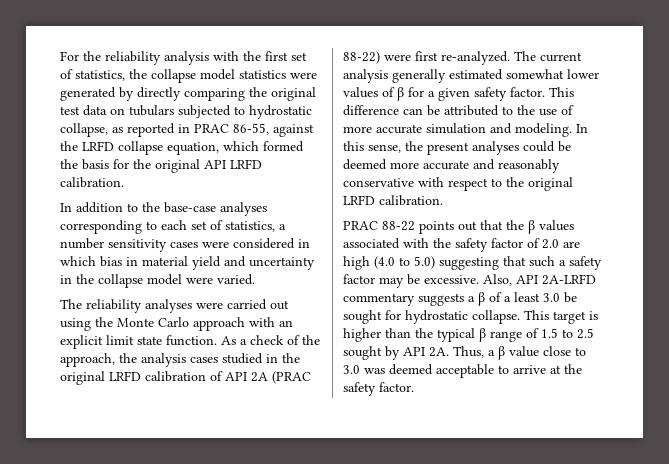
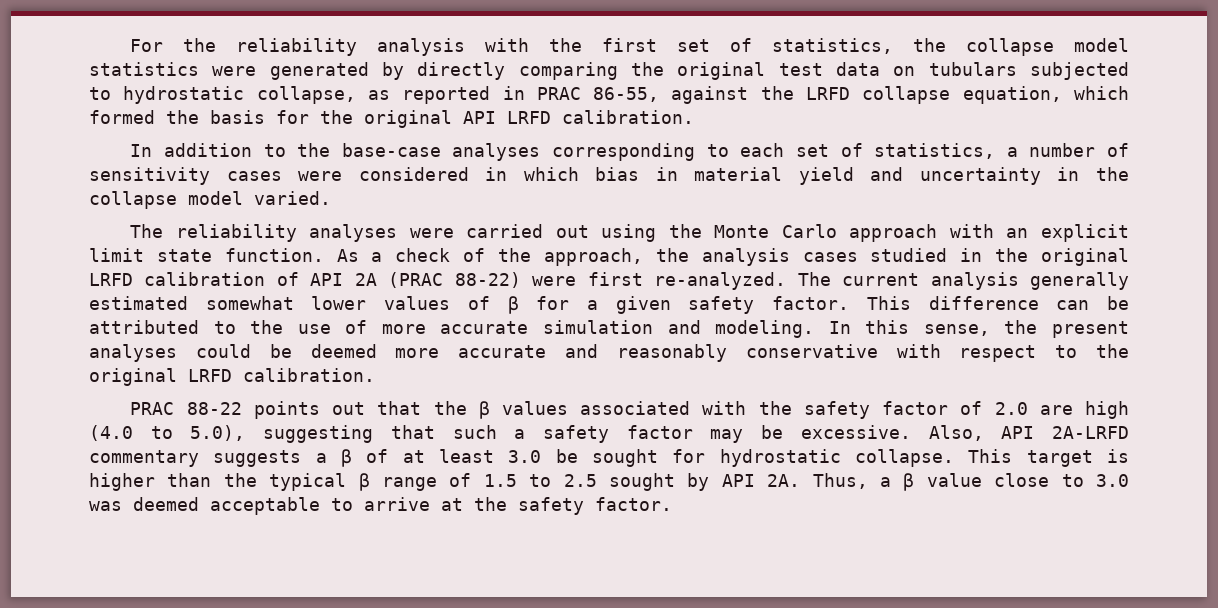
(104, 243) none -> [1107,143,1129,157] of
[186,277,213,284] were -> (243, 198) none
[414,256,435,269] 5.0) -> [190,425,246,441] 5.0),
[504,296,511,302] a -> [402,450,425,463] at

